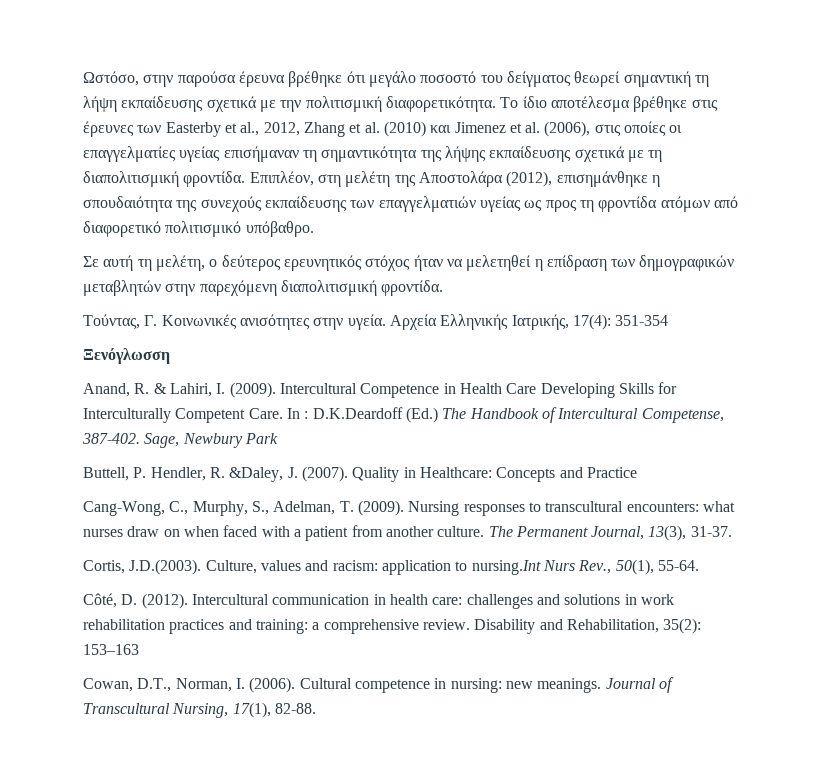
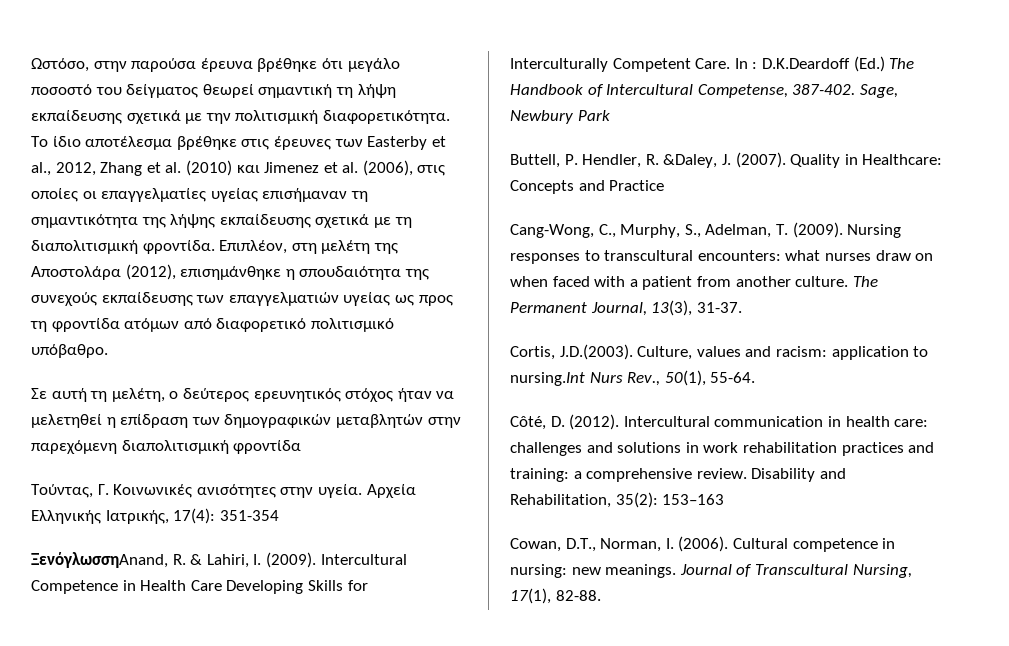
[381,280,444,296] φροντίδα. -> [233,440,302,454] φροντίδα
[83,348,170,364] [83,383,130,397] Ξενόγλωσση // Anand, -> [31,552,168,568] ΞενόγλωσσηAnand,

